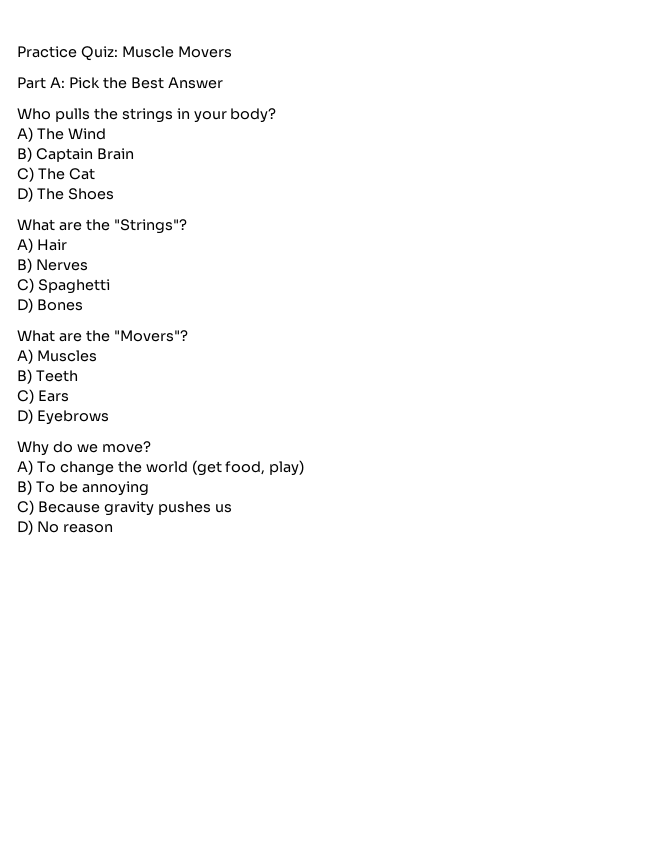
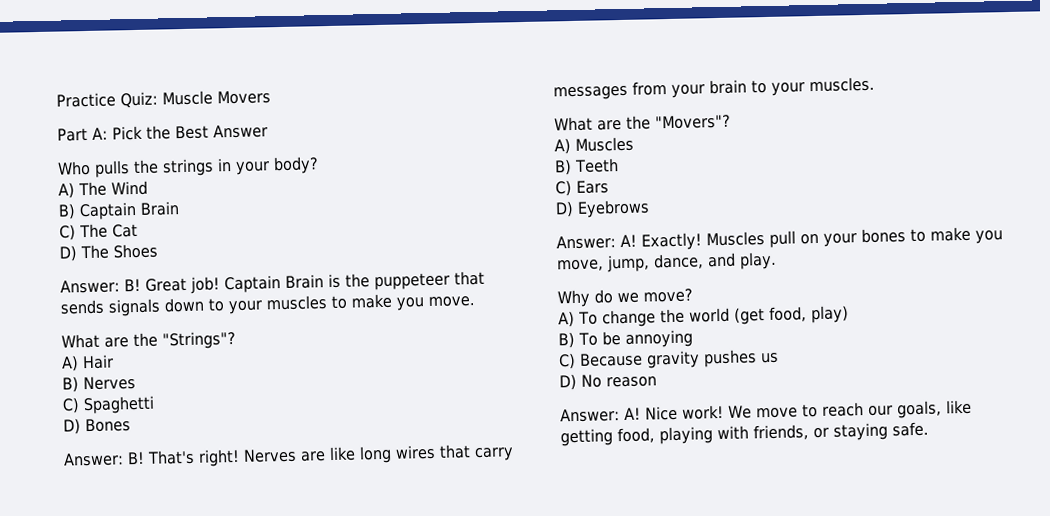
(114, 194) none -> [60,270,485,294] [60,293,475,317] // Answer: B! Great job! Captain Brain is the puppeteer that sends signals down to your muscles to make you move.
(83, 305) none -> [63,444,514,467] [553,76,875,101] // Answer: B! That's right! Nerves are like long wires that carry messages from your brain to your muscles.
(109, 417) none -> [556,226,1003,251] [557,251,777,273] // Answer: A! Exactly! Muscles pull on your bones to make you move, jump, dance, and play.
(113, 528) none -> [560,399,972,423] [560,421,929,447] // Answer: A! Nice work! We move to reach our goals, like getting food, playing with friends, or staying safe.

